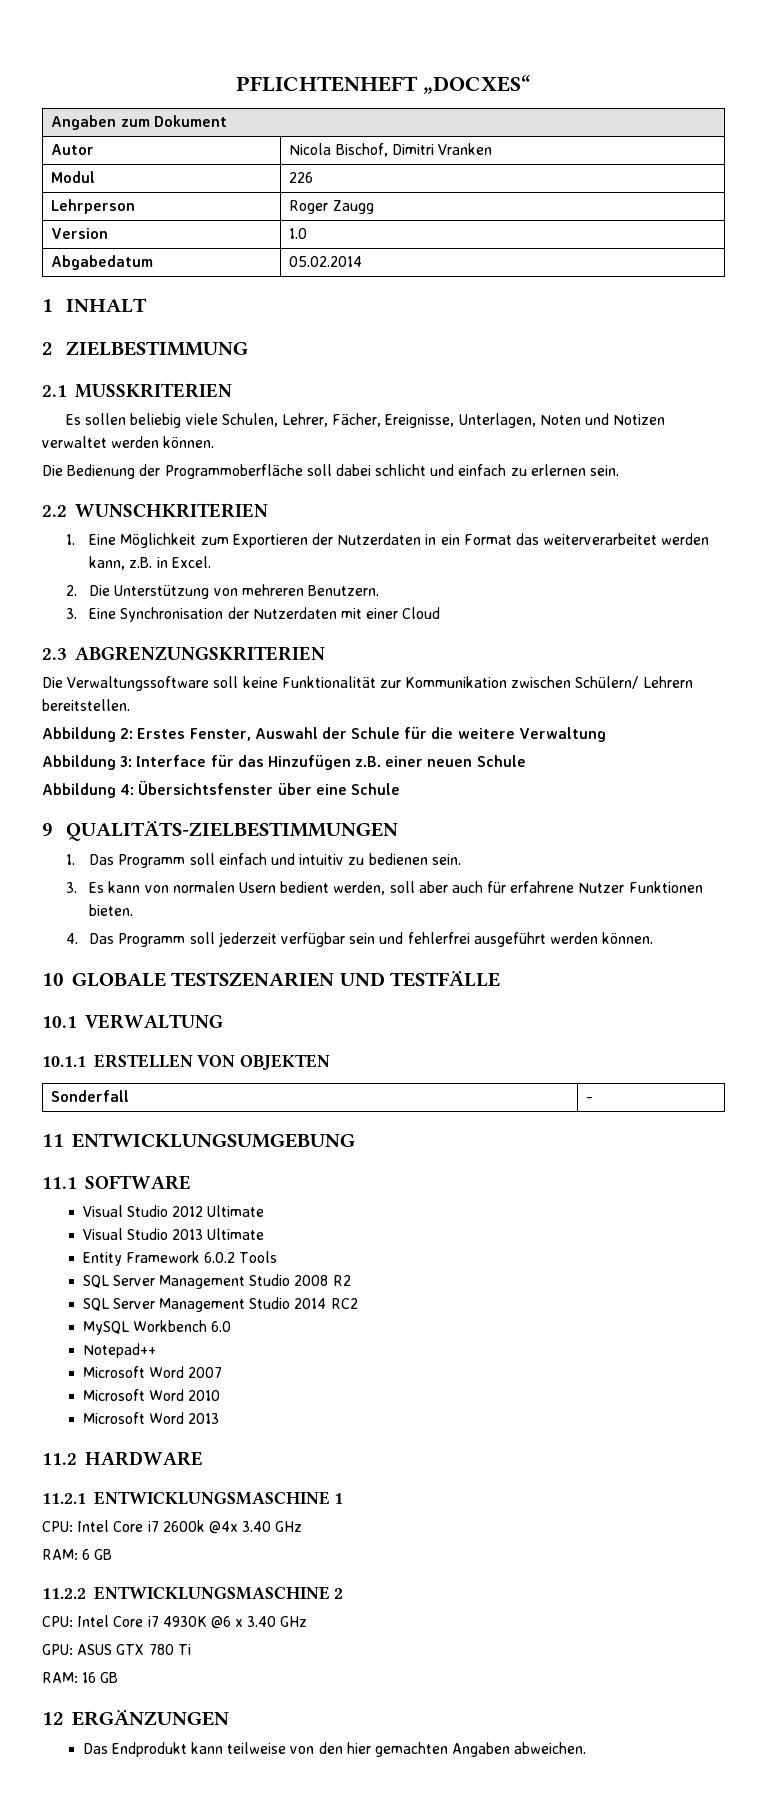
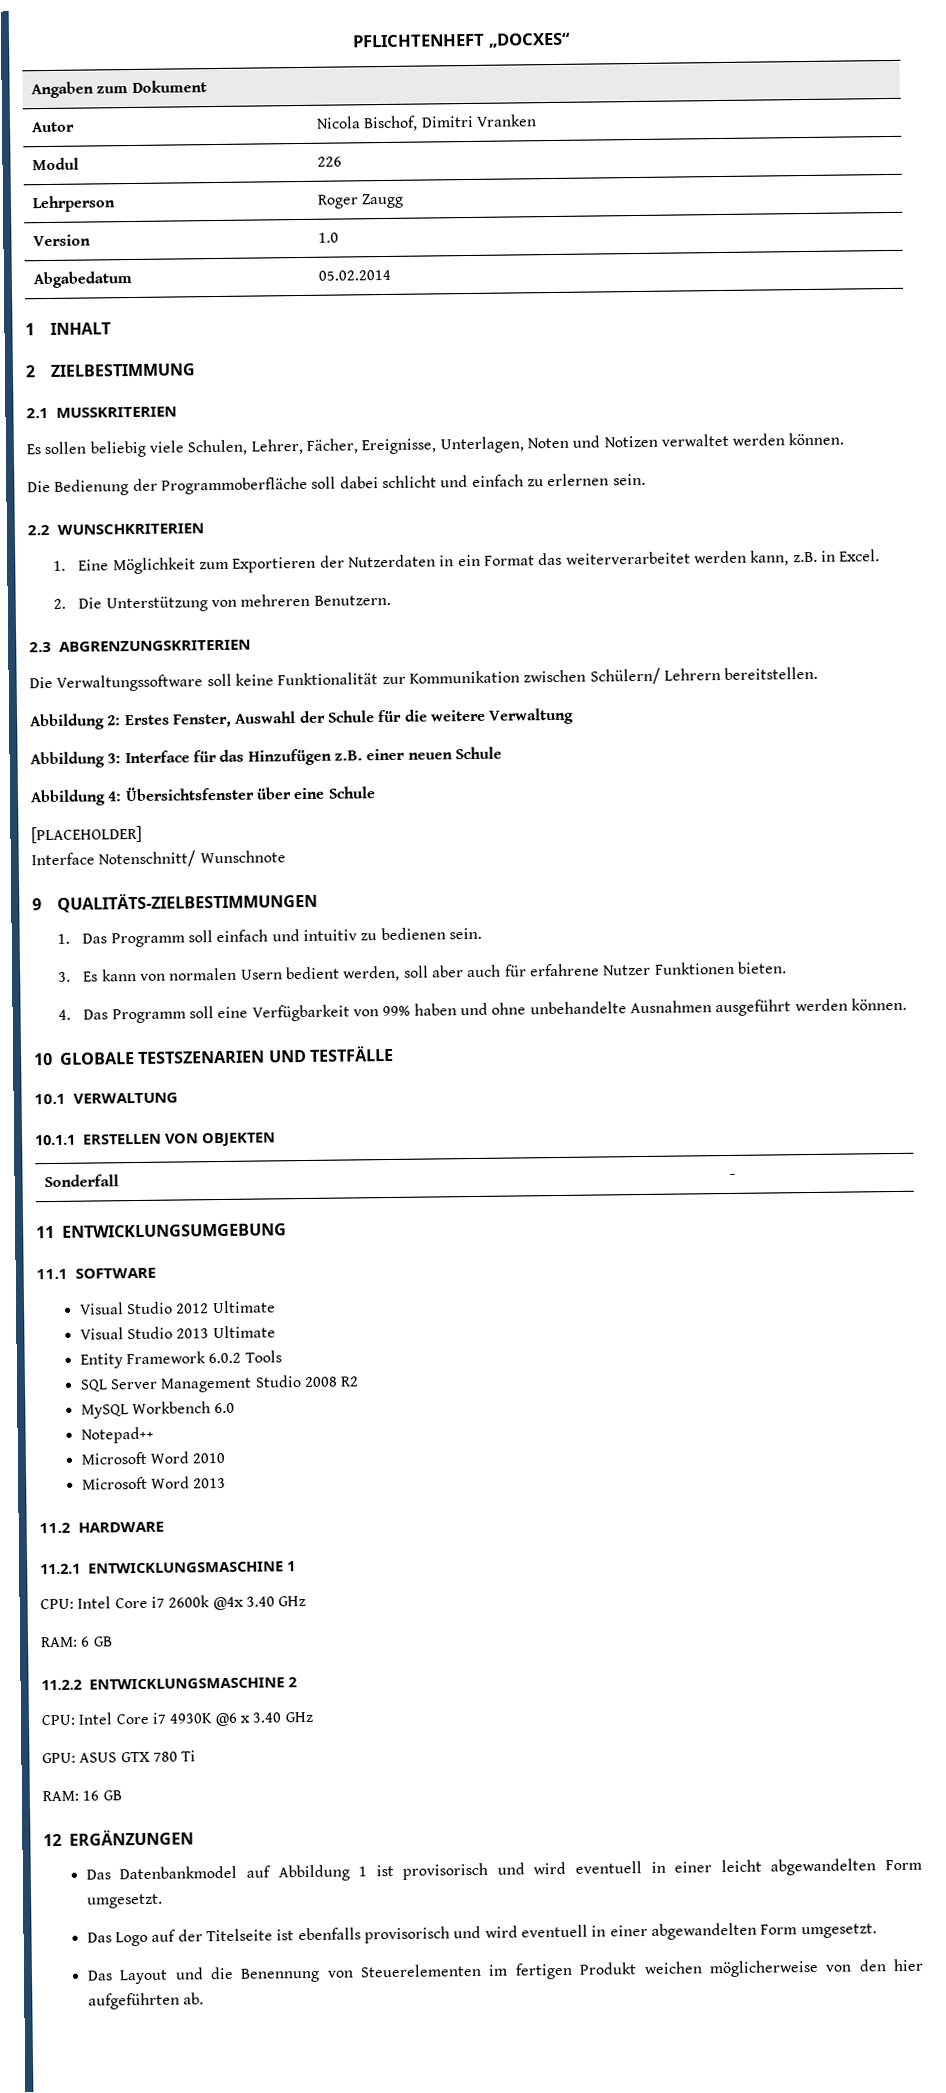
[65,607,441,622] // 3. Eine Synchronisation der Nutzerdaten mit einer Cloud -> (391, 600) none
(400, 789) none -> [31,825,142,844] [31,850,286,868] // [PLACEHOLDER] // Interface Notenschnitt/ Wunschnote
[217,932,470,947] jederzeit verfügbar sein und fehlerfrei -> [217,1000,712,1022] eine Verfügbarkeit von 99% haben und ohne unbehandelte Ausnahmen
[82,1297,358,1312] // SQL Server Management Studio 2014 RC2 -> (360, 1381) none
[82,1366,223,1378] // Microsoft Word 2007 -> (154, 1435) none
[111,1742,587,1757] Endprodukt kann teilweise von den hier gemachten Angaben abweichen. -> [119,1858,923,1882] [86,1893,163,1909] [86,1922,877,1947] [86,1958,924,1985] [87,1992,205,2010] Datenbankmodel auf Abbildung 1 ist provisorisch und wird eventuell in einer leicht abgewandelten Form umgesetzt. // Das Logo auf der Titelseite ist ebenfalls provisorisch und wird eventuell in einer abgewandelten Form umgesetzt. // Das Layout und die Benennung von Steuerelementen im fertigen Produkt weichen möglicherweise von den hier aufgeführten ab.

